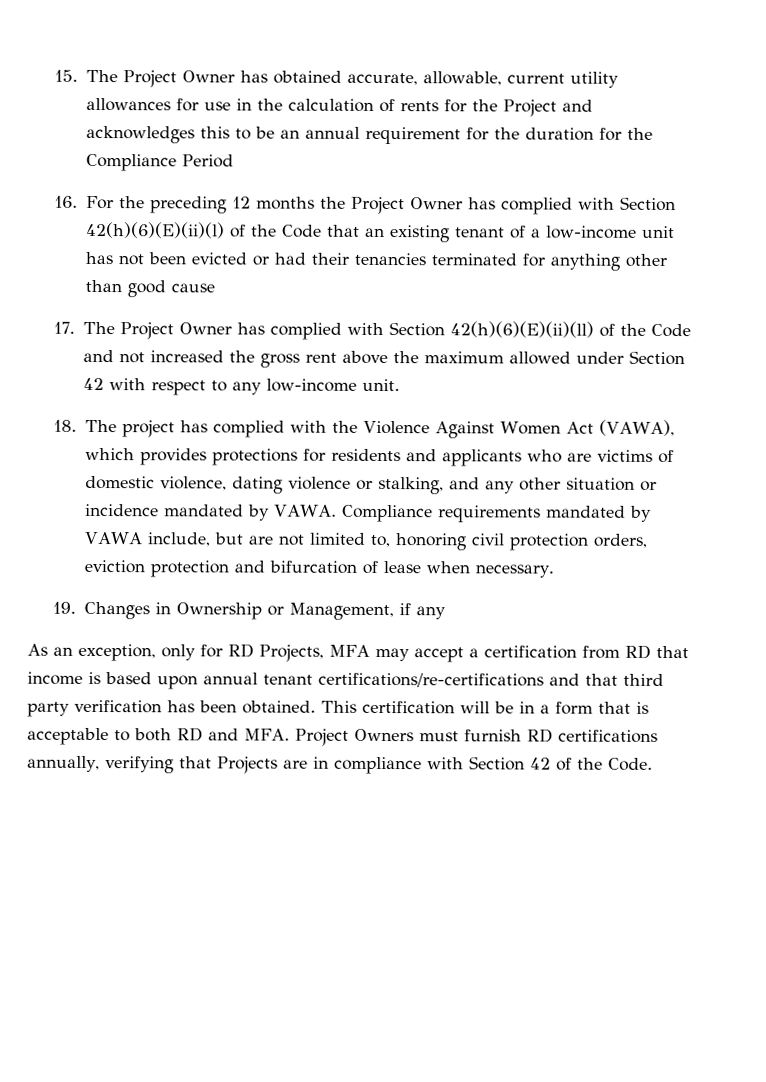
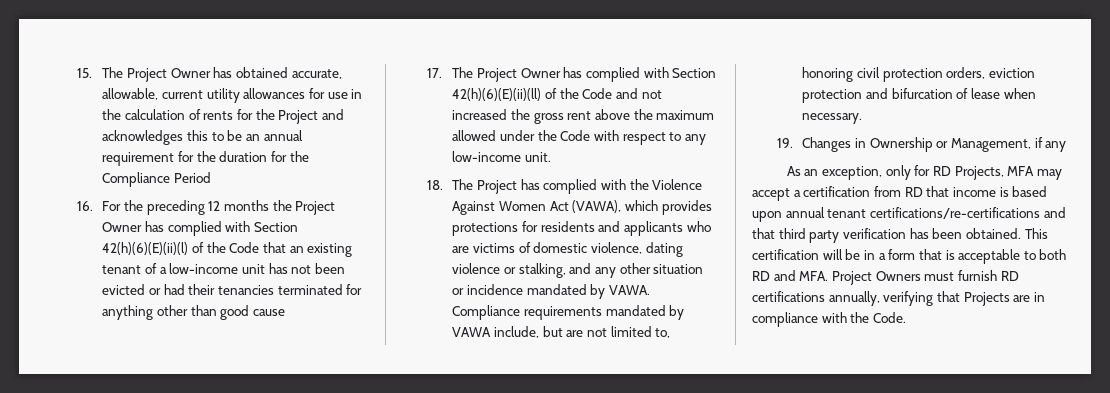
[628,350,685,366] [82,377,104,391] Section 42 -> [537,130,591,141] the Code
[121,420,175,438] project -> [477,180,518,194] Project
[468,756,572,771] Section 42 of -> (847, 317) none

